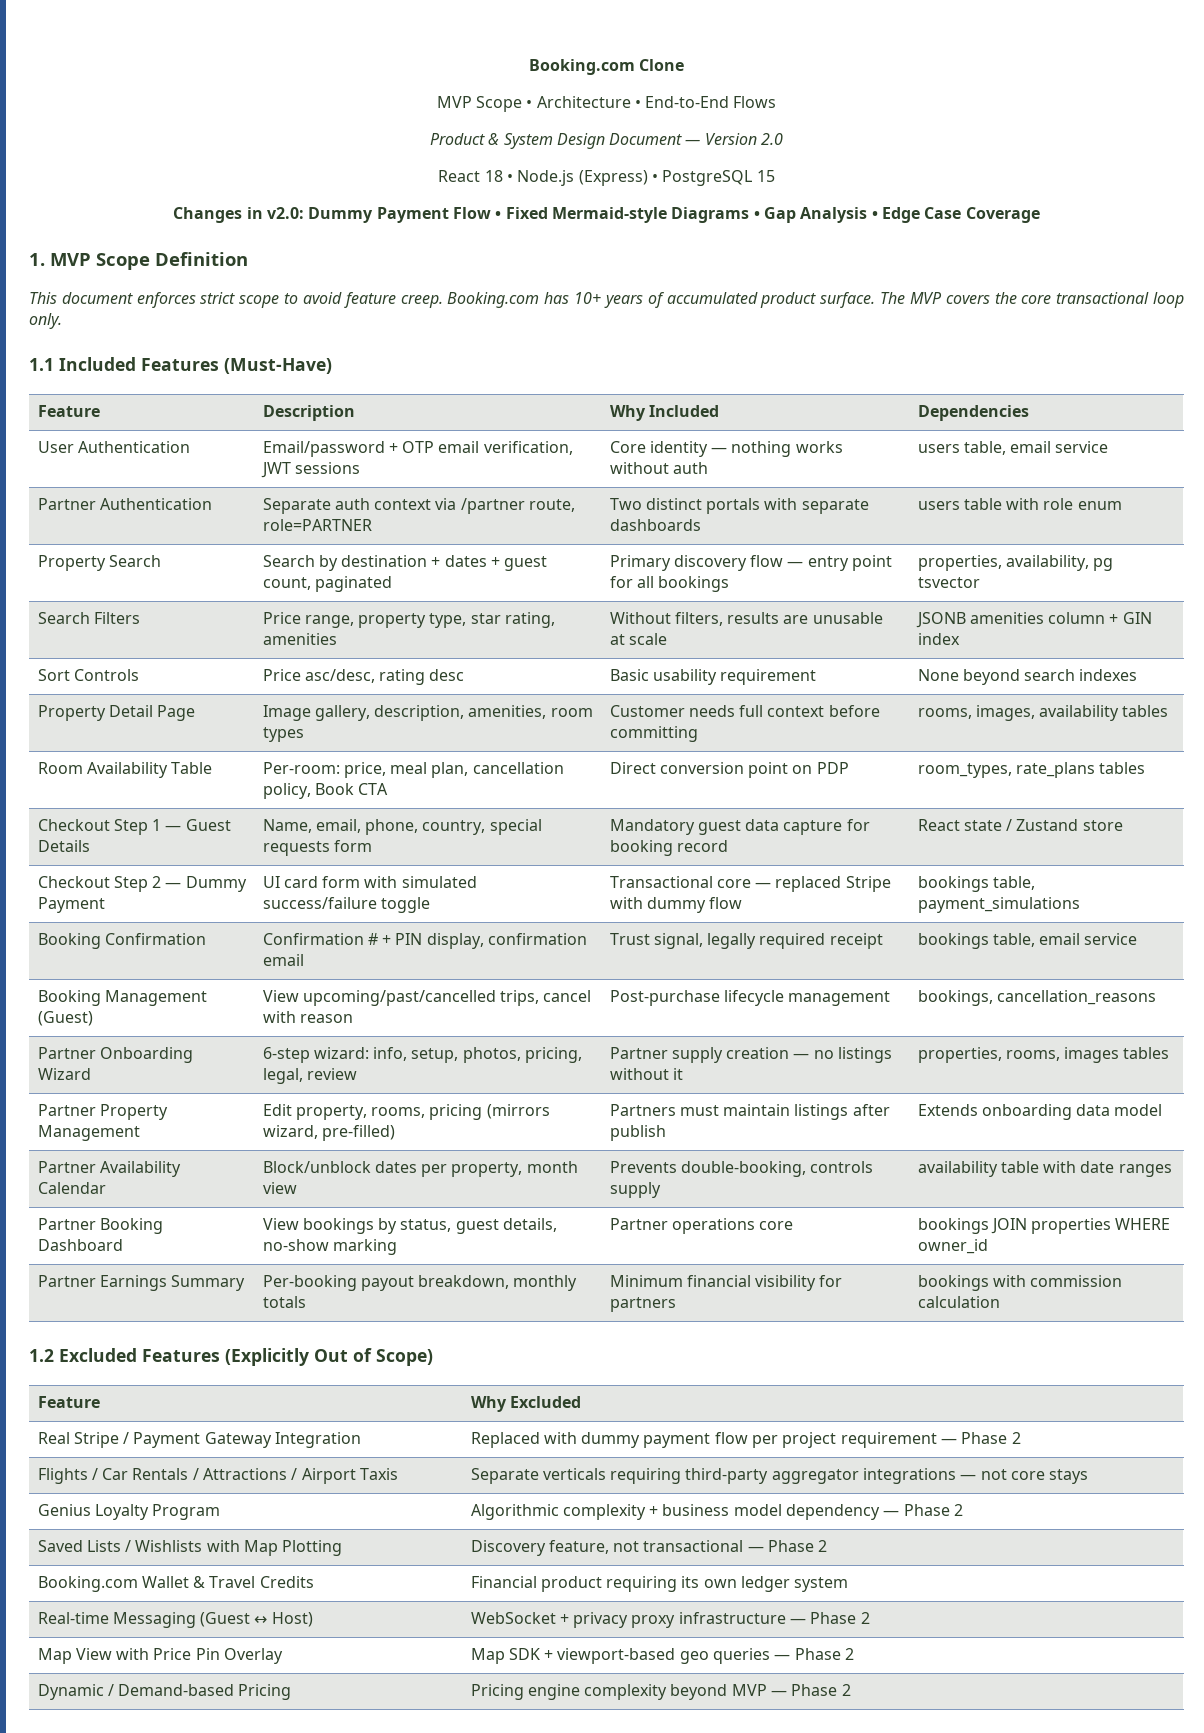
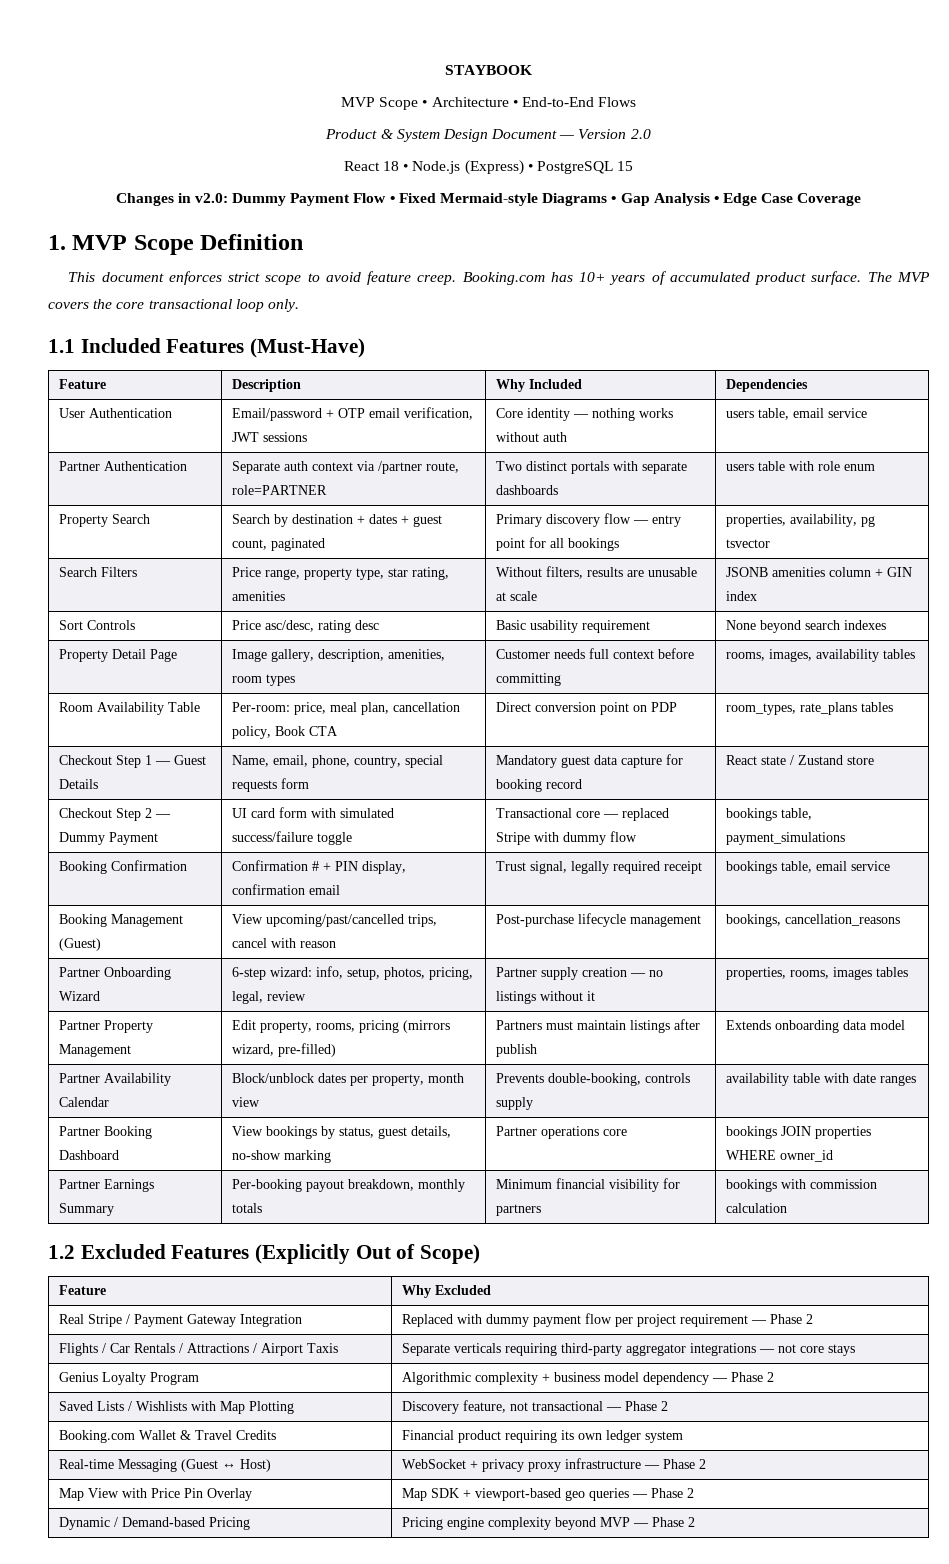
[528,59,685,75] Booking.com Clone -> [445,65,532,75] STAYBOOK

